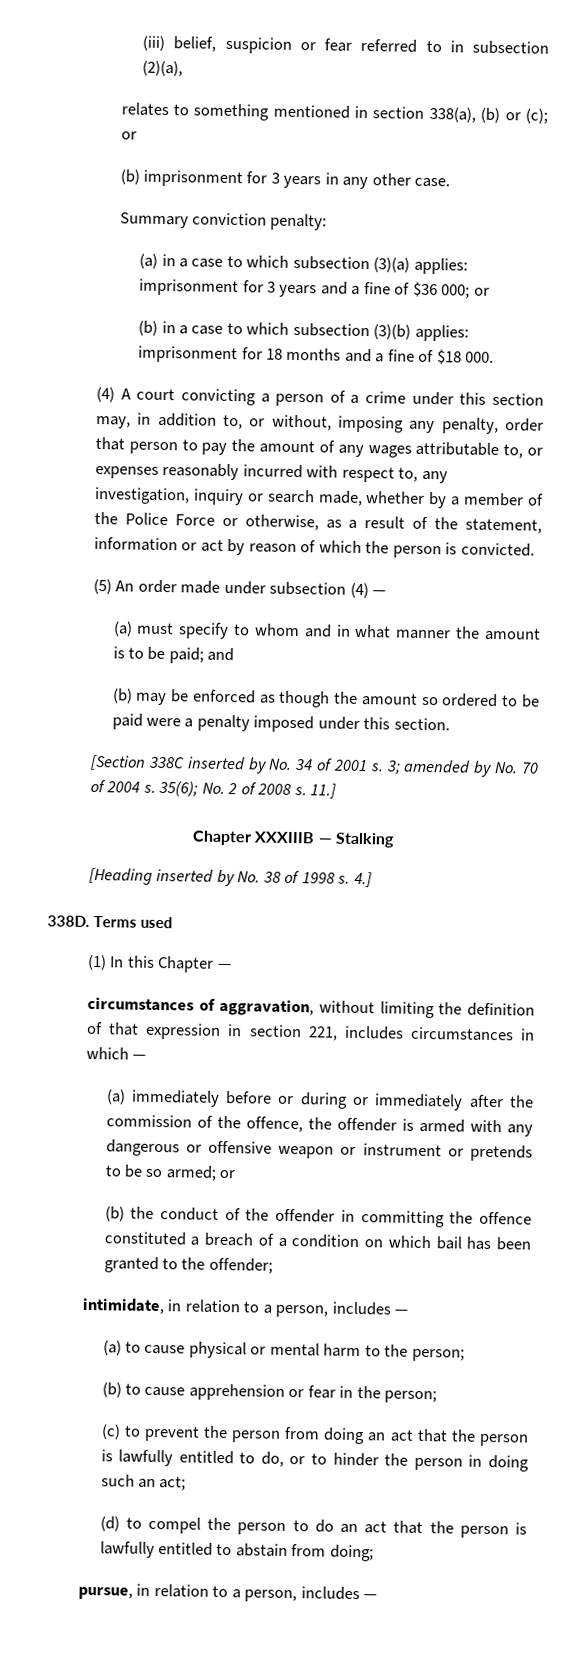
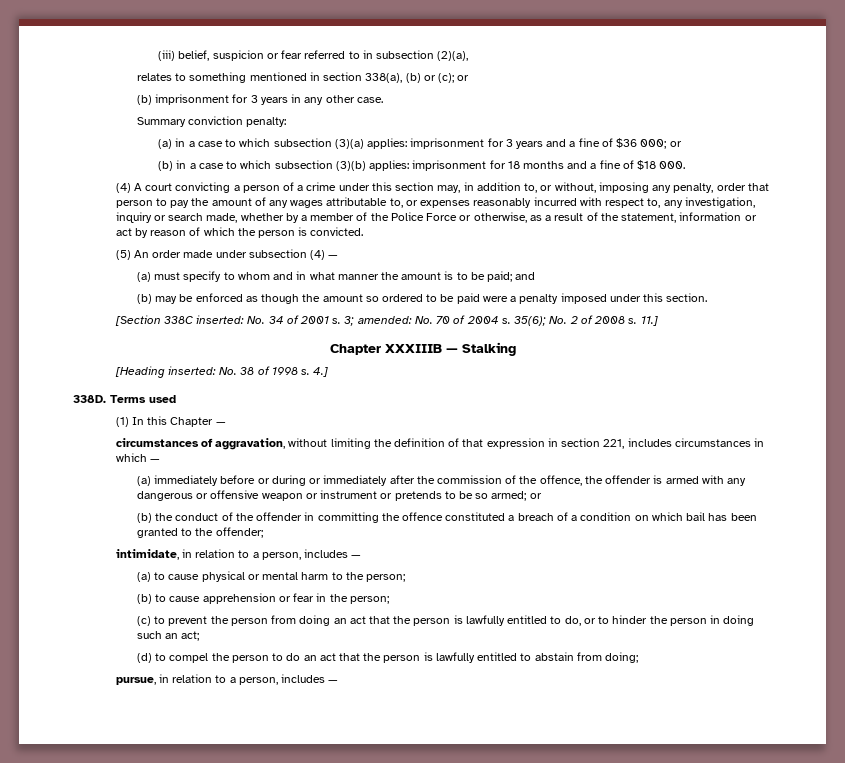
[186,756,267,774] inserted by -> [196,315,245,324] inserted:
[403,759,493,777] amended by -> [357,316,412,324] amended:
[156,868,235,887] inserted by -> [167,366,216,375] inserted:

